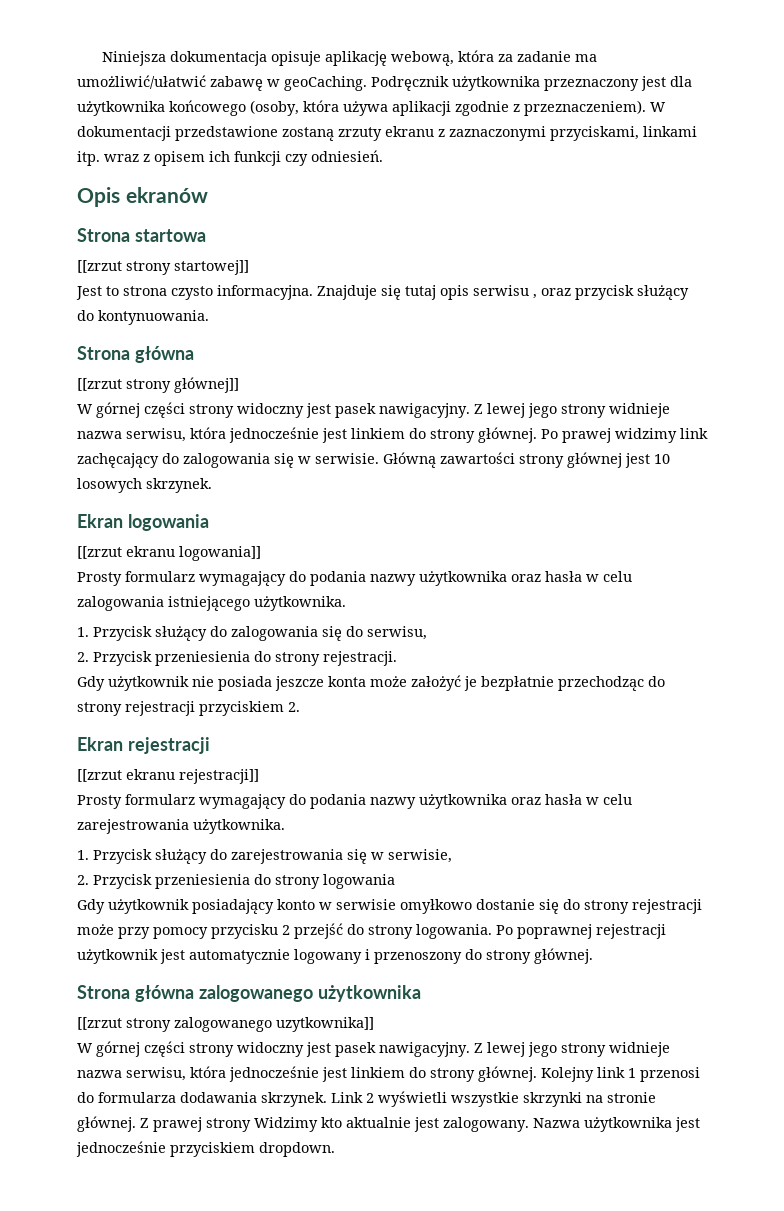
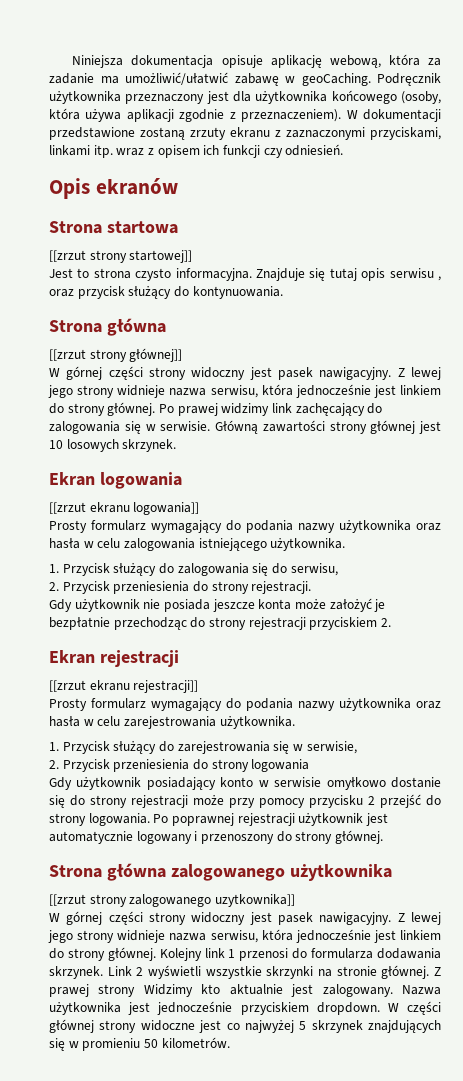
(335, 1149) none -> [387,1001,442,1015] [49,1019,441,1033] [49,1037,230,1051] W części głównej strony widoczne jest co najwyżej 5 skrzynek znajdujących się w promieniu 50 kilometrów.

